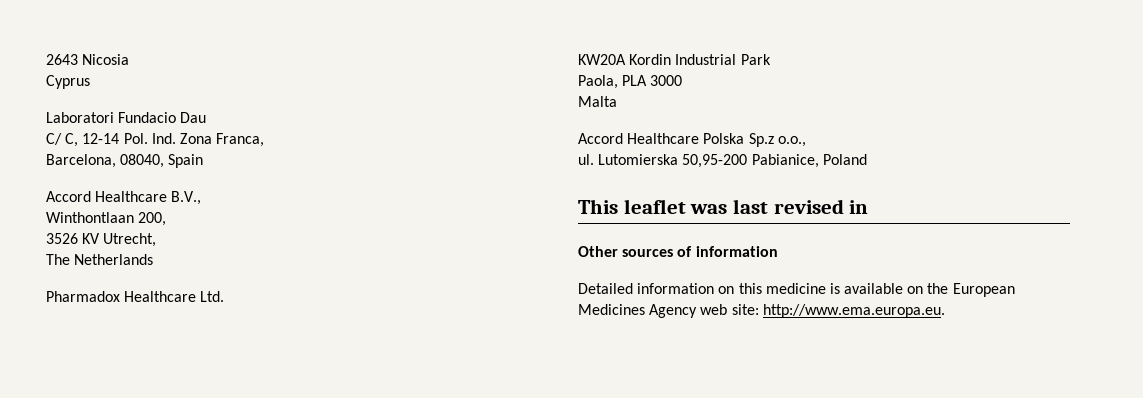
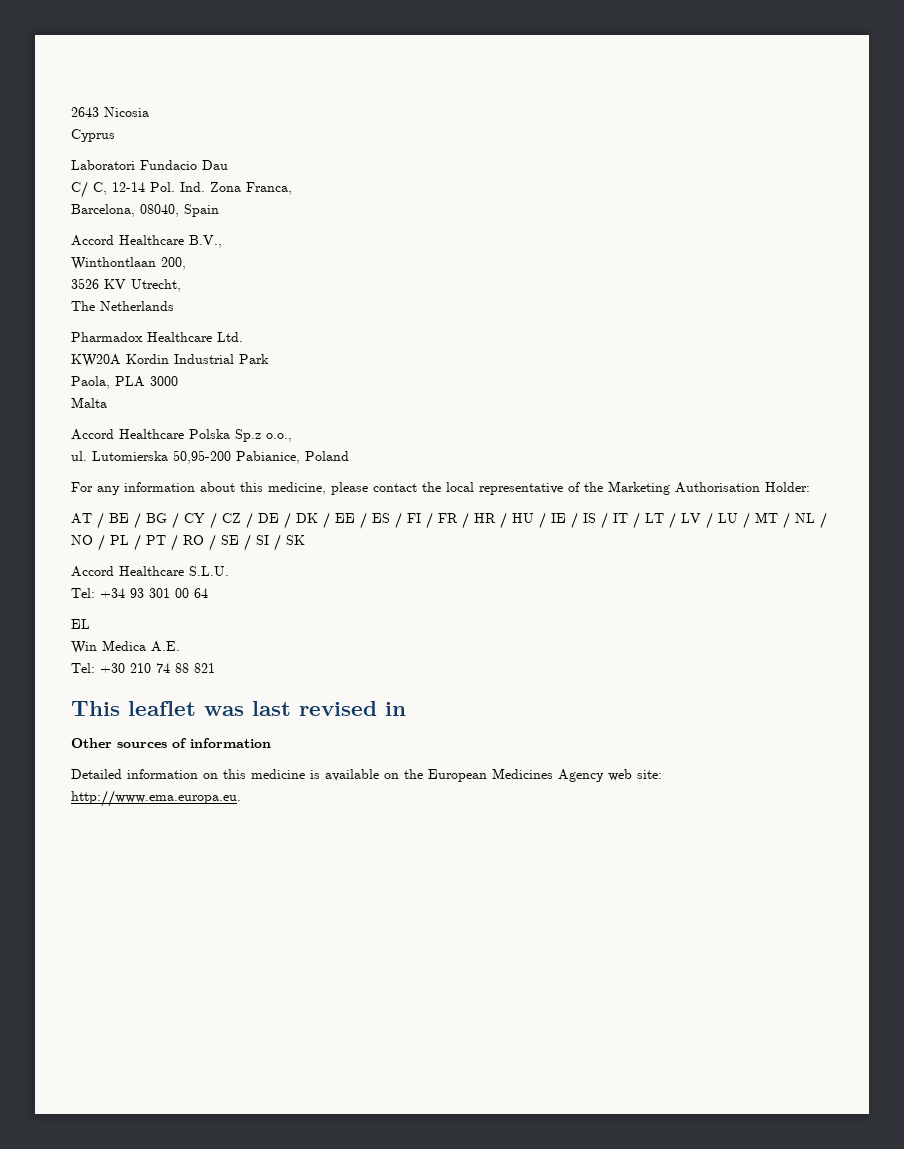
(867, 159) none -> [71,481,810,495] [71,512,827,529] [71,534,305,551] [71,566,229,577] [71,588,208,598] [71,619,90,629] [71,640,180,654] [71,663,215,673] // For any information about this medicine, please contact the local representative of the Marketing Authorisation Holder: // AT / BE / BG / CY / CZ / DE / DK / EE / ES / FI / FR / HR / HU / IE / IS / IT / LT / LV / LU / MT / NL / NO / PL / PT / RO / SE / SI / SK // Accord Healthcare S.L.U. // Tel: +34 93 301 00 64 // EL // Win Medica Α.Ε. // Τel: +30 210 74 88 821

